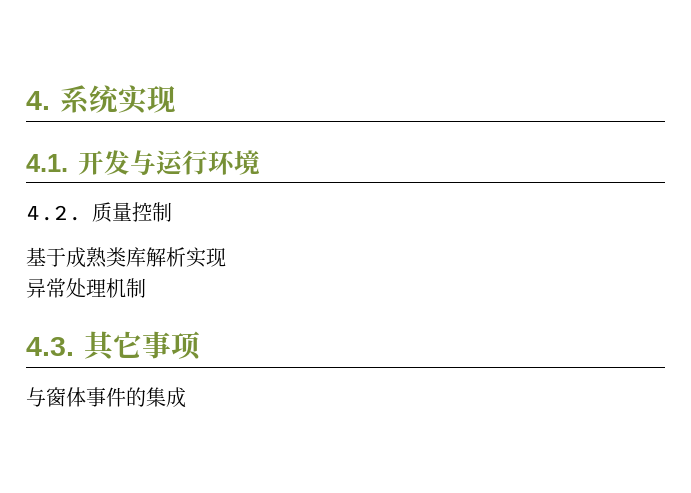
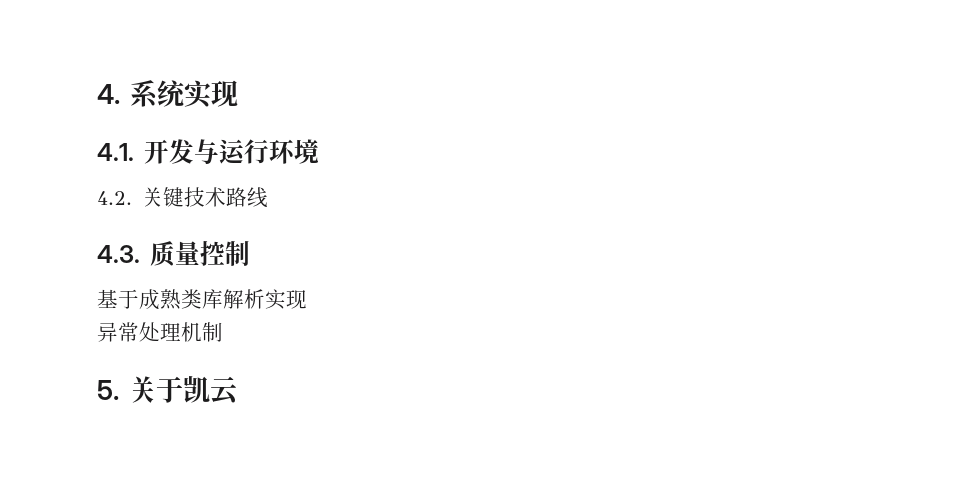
(82, 213) none -> [142,187,269,208] [97,245,140,263] 关键技术路线 // 4.3.
[26,331,201,361] [26,387,186,408] 4.3.其它事项 // 与窗体事件的集成 -> [97,376,240,405] 5.关于凯云

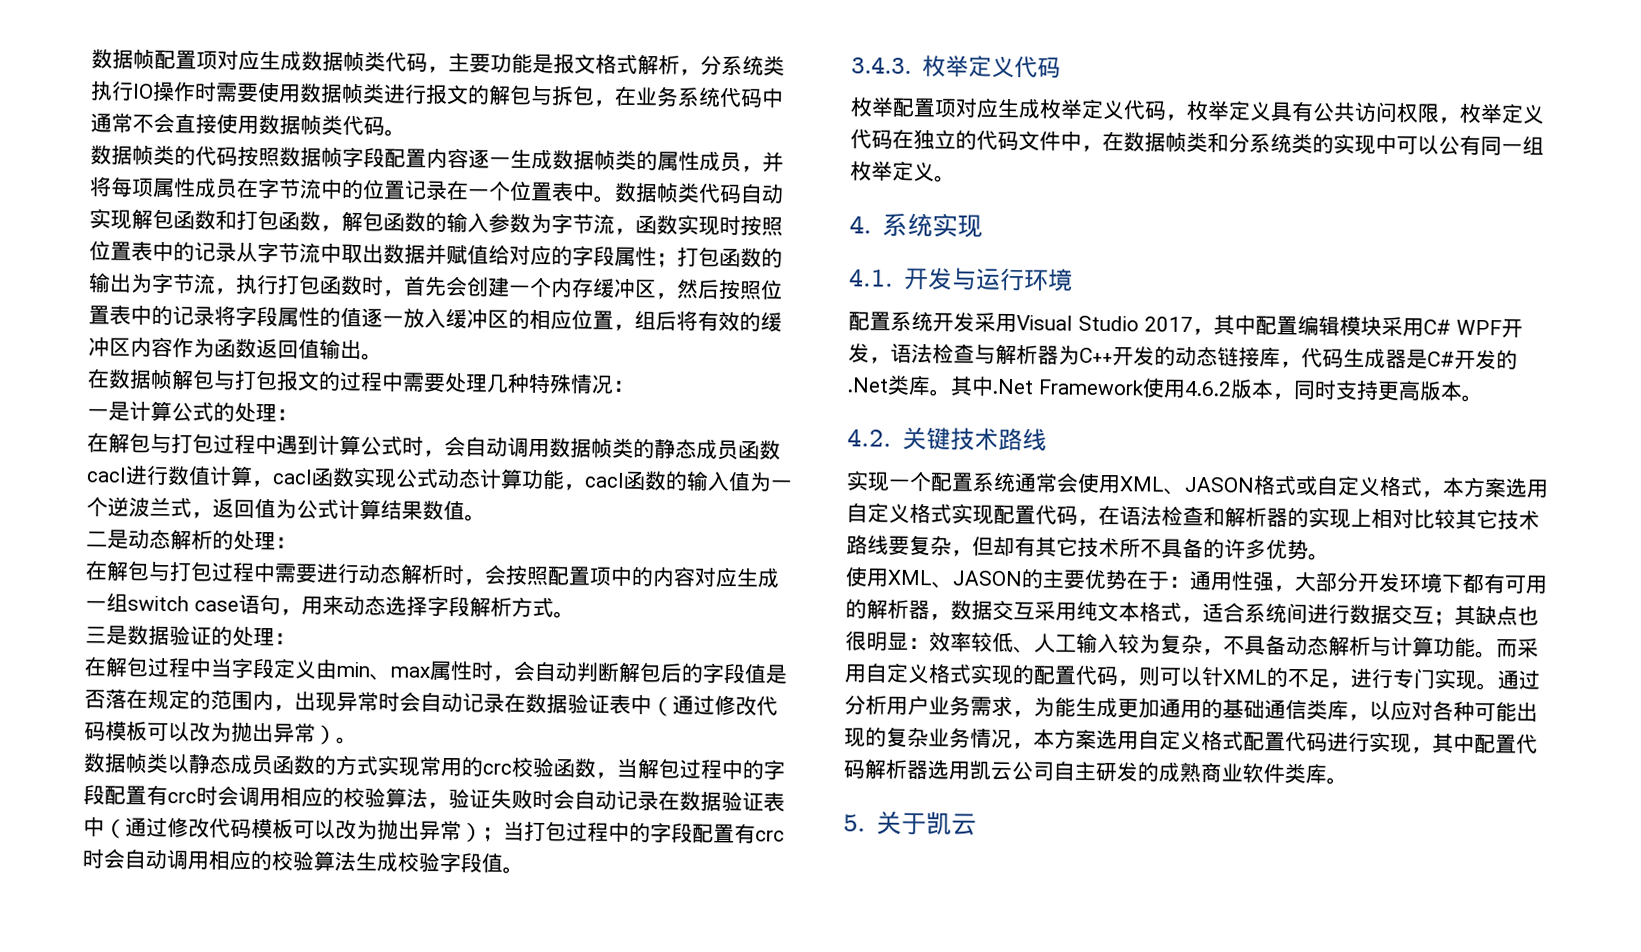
(97, 94) none -> [91,49,785,76] [90,81,784,109] [90,112,406,137] [90,144,784,173] [89,176,784,204] [89,208,783,236] [89,240,783,268] [88,272,783,300] [88,304,782,332] [88,336,383,361] [87,368,635,395] [87,400,298,423] [87,432,781,461] [86,465,792,492] [86,497,486,522] [86,529,297,551] [85,560,780,588] [85,593,575,619] [85,625,296,647] [84,656,787,684] [84,688,778,717] [84,721,358,745] [83,752,785,781] [83,784,785,812] [83,816,785,844] [82,848,524,874] [851,55,1061,79] [850,96,1544,124] [850,128,1544,157] [850,160,956,183] 数据帧配置项对应生成数据帧类代码，主要功能是报文格式解析，分系统类执行IO操作时需要使用数据帧类进行报文的解包与拆包，在业务系统代码中通常不会直接使用数据帧类代码。 // 数据帧类的代码按照数据帧字段配置内容逐一生成数据帧类的属性成员，并将每项属性成员在字节流中的位置记录在一个位置表中。数据帧类代码自动实现解包函数和打包函数，解包函数的输入参数为字节流，函数实现时按照位置表中的记录从字节流中取出数据并赋值给对应的字段属性；打包函数的输出为字节流，执行打包函数时，首先会创建一个内存缓冲区，然后按照位置表中的记录将字段属性的值逐一放入缓冲区的相应位置，组后将有效的缓冲区内容作为函数返回值输出。 // 在数据帧解包与打包报文的过程中需要处理几种特殊情况： // 一是计算公式的处理： // 在解包与打包过程中遇到计算公式时，会自动调用数据帧类的静态成员函数cacl进行数值计算，cacl函数实现公式动态计算功能，cacl函数的输入值为一个逆波兰式，返回值为公式计算结果数值。 // 二是动态解析的处理： // 在解包与打包过程中需要进行动态解析时，会按照配置项中的内容对应生成一组switch case语句，用来动态选择字段解析方式。 // 三是数据验证的处理： // 在解包过程中当字段定义由min、max属性时，会自动判断解包后的字段值是否落在规定的范围内，出现异常时会自动记录在数据验证表中（通过修改代码模板可以改为抛出异常）。 // 数据帧类以静态成员函数的方式实现常用的crc校验函数，当解包过程中的字段配置有crc时会调用相应的校验算法，验证失败时会自动记录在数据验证表中（通过修改代码模板可以改为抛出异常）；当打包过程中的字段配置有crc时会自动调用相应的校验算法生成校验字段值。 // 3.4.3.枚举定义代码 // 枚举配置项对应生成枚举定义代码，枚举定义具有公共访问权限，枚举定义代码在独立的代码文件中，在数据帧类和分系统类的实现中可以公有同一组枚举定义。 //
[97,187,269,208] [97,241,251,266] [97,289,307,310] [97,322,223,342] 4.2.关键技术路线 // 4.3.质量控制 // 基于成熟类库解析实现 // 异常处理机制 -> [848,311,1523,339] [848,343,1518,370] [847,374,1483,403] [847,426,1047,452] [846,470,1549,498] [846,502,1540,530] [846,534,1330,561] [845,566,1547,594] [845,598,1539,626] [845,631,1539,659] [844,662,1540,691] [844,695,1538,722] [844,726,1538,754] [843,758,1348,785] 配置系统开发采用Visual Studio 2017，其中配置编辑模块采用C# WPF开发，语法检查与解析器为C++开发的动态链接库，代码生成器是C#开发的.Net类库。其中.Net Framework使用4.6.2版本，同时支持更高版本。 // 4.2.关键技术路线 // 实现一个配置系统通常会使用XML、JASON格式或自定义格式，本方案选用自定义格式实现配置代码，在语法检查和解析器的实现上相对比较其它技术路线要复杂，但却有其它技术所不具备的许多优势。 // 使用XML、JASON的主要优势在于：通用性强，大部分开发环境下都有可用的解析器，数据交互采用纯文本格式，适合系统间进行数据交互；其缺点也很明显：效率较低、人工输入较为复杂，不具备动态解析与计算功能。而采用自定义格式实现的配置代码，则可以针XML的不足，进行专门实现。通过分析用户业务需求，为能生成更加通用的基础通信类库，以应对各种可能出现的复杂业务情况，本方案选用自定义格式配置代码进行实现，其中配置代码解析器选用凯云公司自主研发的成熟商业软件类库。

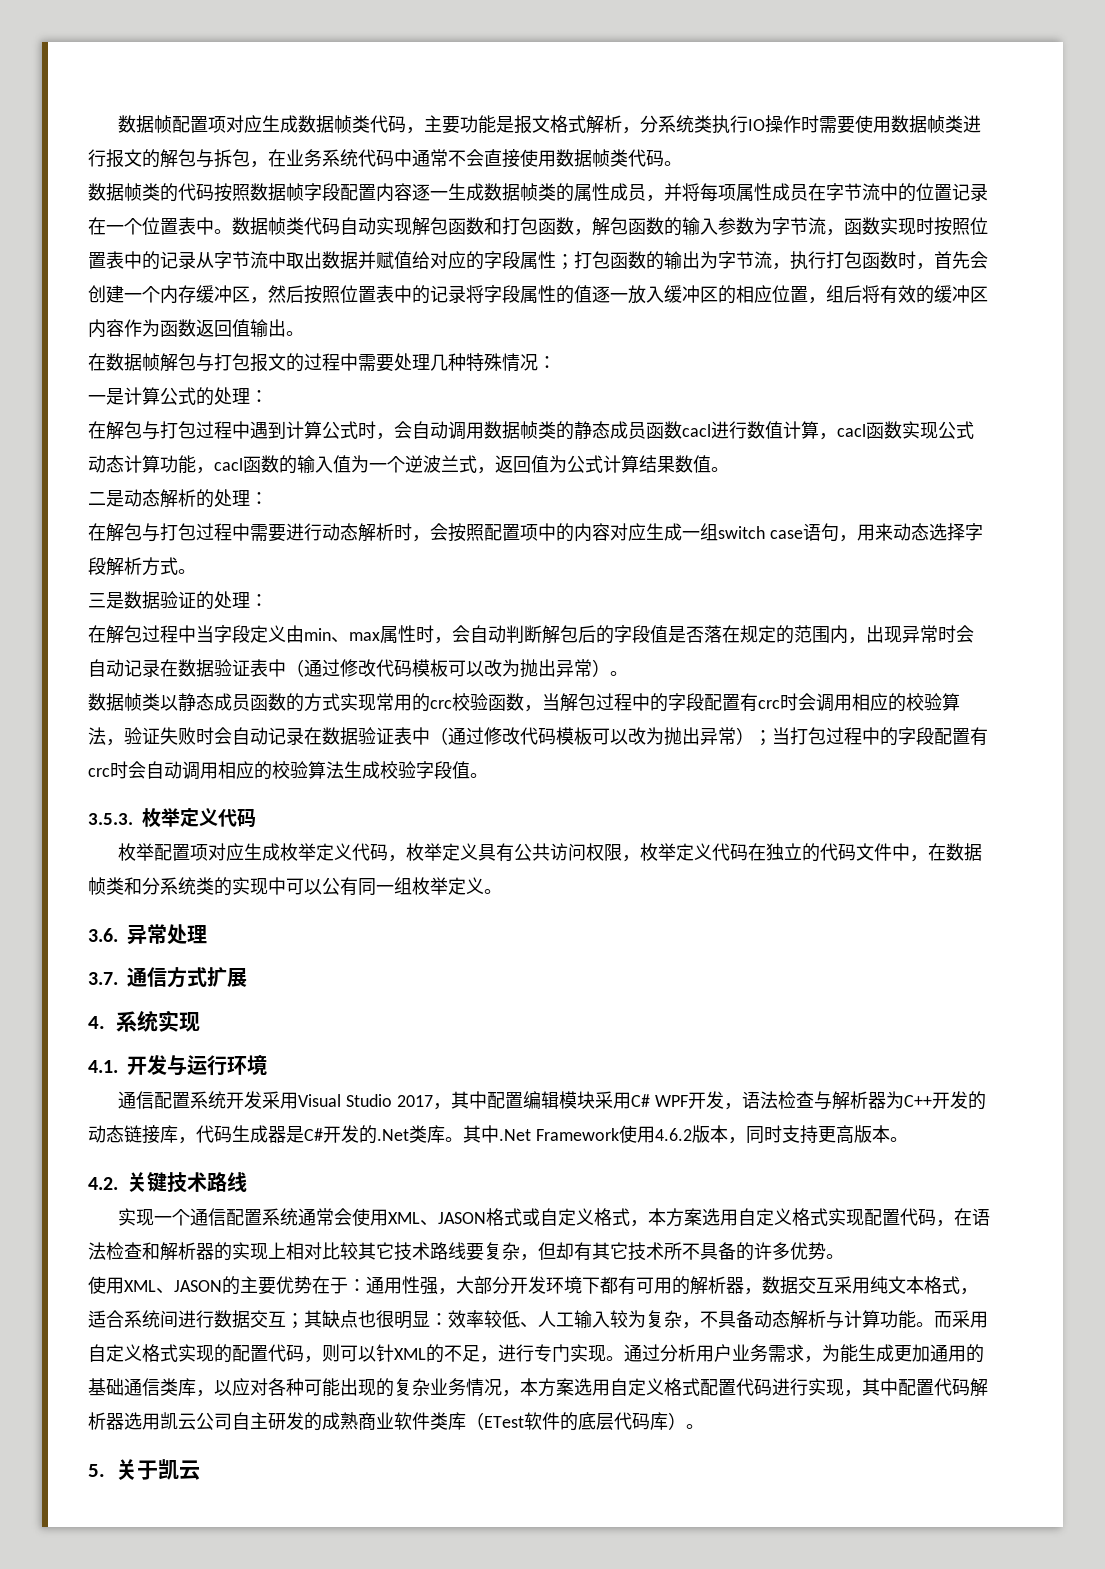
[851,56,912,74] 3.4.3. -> [88,813,133,825] 3.5.3.
(956, 179) none -> [88,924,207,945] [88,967,247,988] // 3.6.异常处理 // 3.7.通信方式扩展
(1073, 280) none -> [117,1091,154,1109] 通信
(932, 481) none -> [189,1208,226,1226] 通信
(1327, 773) none -> [466,1412,686,1431] （ETest软件的底层代码库）

